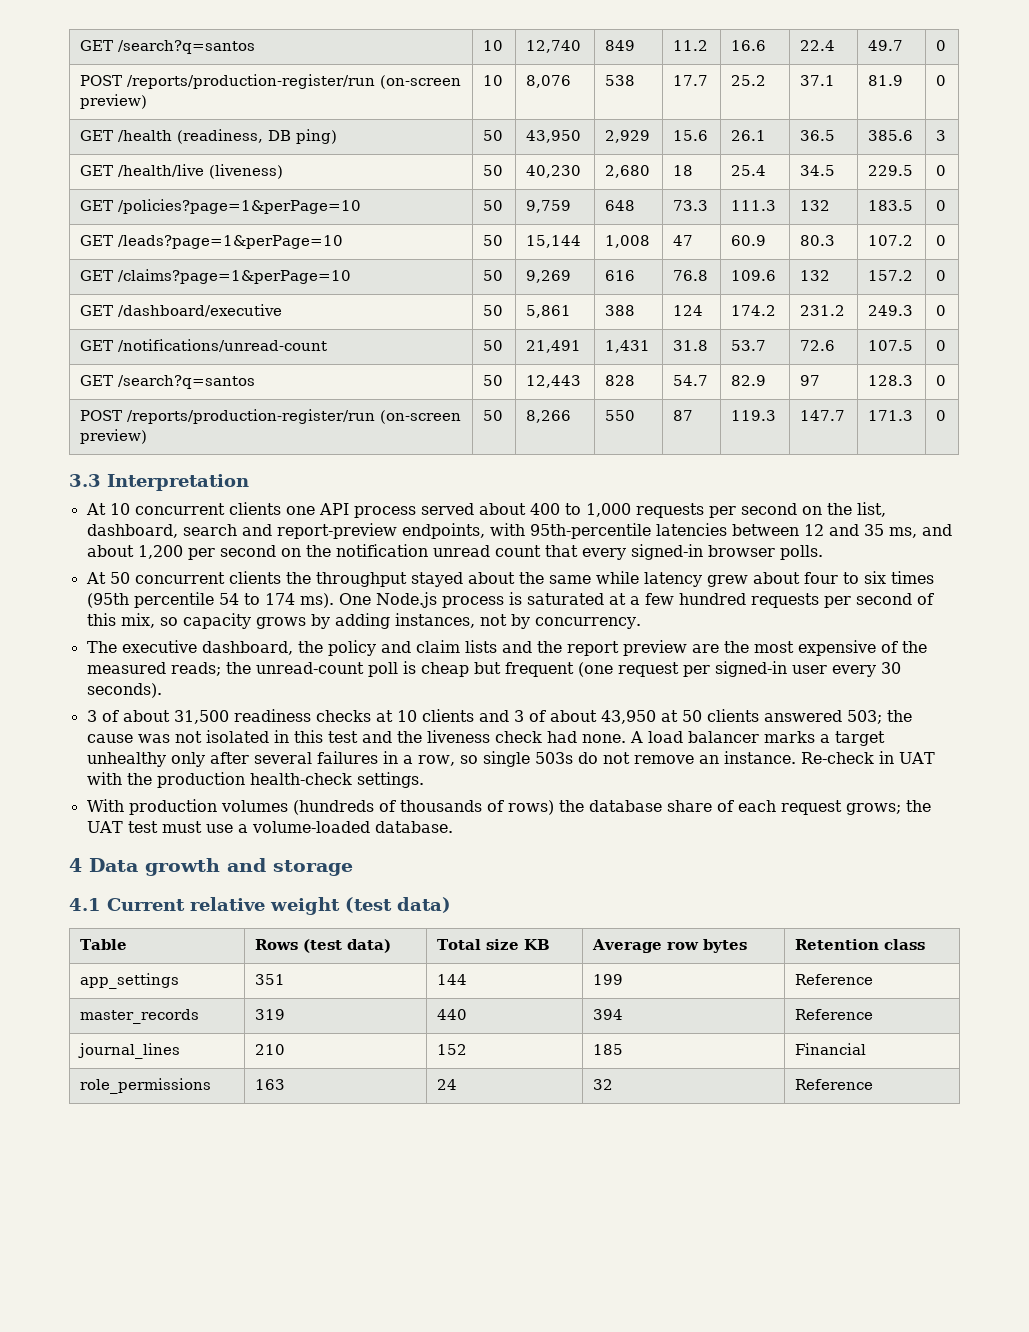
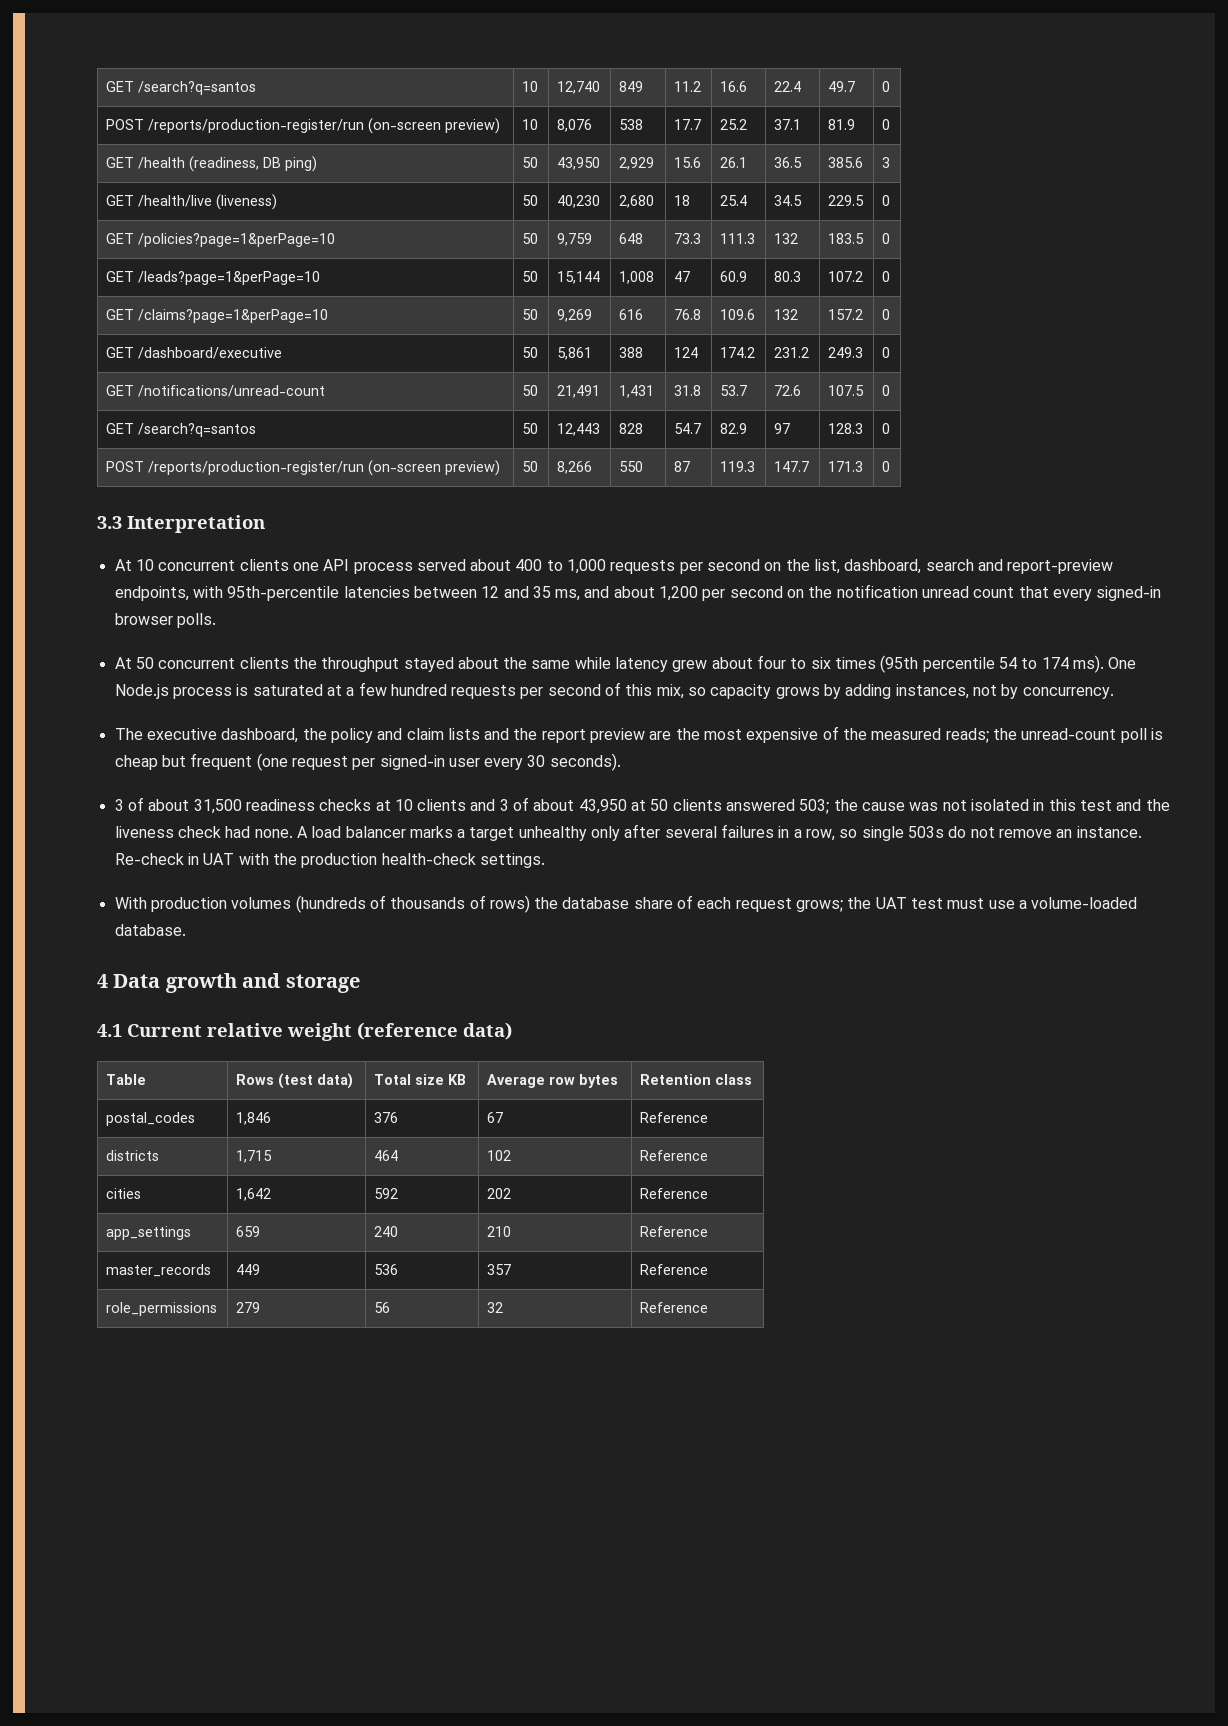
[345,897,392,913] (test -> [357,1022,458,1040] (reference
[80,973,180,989] [255,974,286,985] [437,974,468,985] [593,974,624,985] [795,974,874,985] [80,1009,200,1024] [255,1009,286,1020] [437,1009,468,1020] [593,1009,624,1020] [795,1009,874,1020] [78,1043,181,1059] [255,1044,286,1055] [437,1044,468,1055] [593,1044,624,1055] [795,1043,867,1055] app_settings | 351 | 144 | 199 | Reference // master_records | 319 | 440 | 394 | Reference // journal_lines | 210 | 152 | 185 | Financial -> [106,1112,196,1126] [236,1112,272,1125] [374,1112,399,1123] [487,1112,504,1123] [640,1112,709,1123] [106,1150,160,1161] [236,1150,273,1163] [374,1150,399,1161] [487,1150,512,1161] [640,1150,709,1161] [106,1188,142,1199] [236,1188,272,1201] [374,1188,399,1199] [487,1188,512,1199] [640,1188,709,1199] [106,1226,192,1240] [236,1226,261,1237] [374,1226,399,1237] [487,1226,512,1237] [640,1226,709,1237] [106,1264,212,1277] [236,1264,261,1275] [374,1264,399,1275] [487,1264,512,1275] [640,1264,709,1275] postal_codes | 1,846 | 376 | 67 | Reference // districts | 1,715 | 464 | 102 | Reference // cities | 1,642 | 592 | 202 | Reference // app_settings | 659 | 240 | 210 | Reference // master_records | 449 | 536 | 357 | Reference
[255,1079,286,1090] [437,1079,458,1090] 163 | 24 -> [236,1302,261,1313] [374,1302,391,1313] 279 | 56

